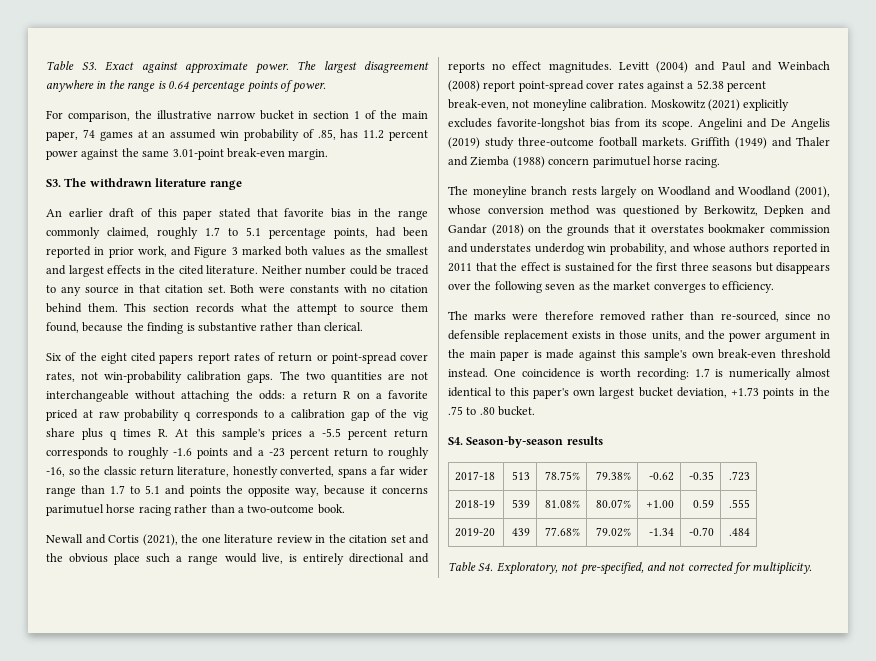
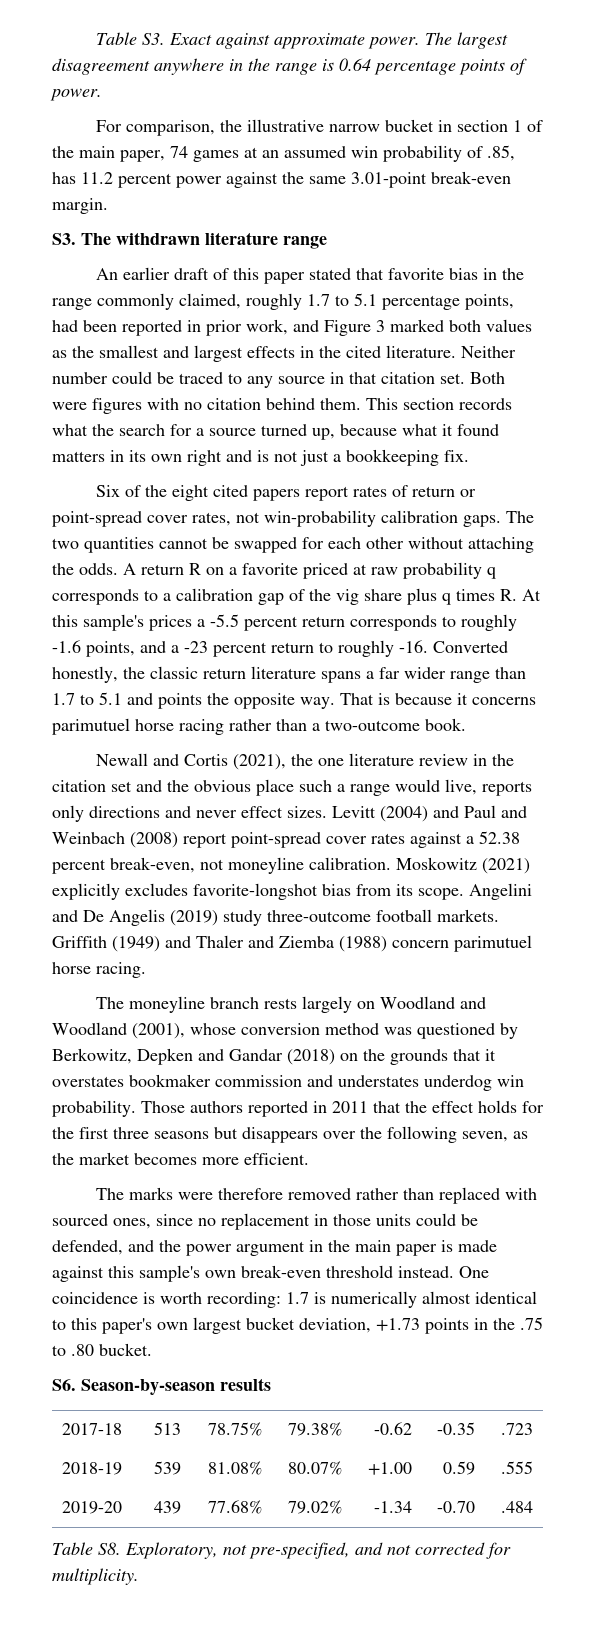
[290,285,340,293] constants -> [92,398,142,414] figures
[296,303,428,315] [46,322,363,334] attempt to source them found, because the finding is substantive rather than clerical. -> [119,424,499,440] [52,449,469,466] search for a source turned up, because what it found matters in its own right and is not just a bookkeeping fix.
[387,372,428,380] [46,390,129,402] are not interchangeable -> [159,537,404,553] cannot be swapped for each other
[258,390,297,400] odds: a -> [79,563,136,575] odds. A
[197,448,229,459] points -> [86,641,135,657] points,
[46,466,335,478] -16, so the classic return literature, honestly converted, -> [399,640,508,653] [52,666,316,683] -16. Converted honestly, the classic return literature
[294,488,319,497] way, -> [300,693,390,709] way. That is
[288,553,429,565] [448,61,612,73] is entirely directional and reports no effect magnitudes. -> [482,781,532,796] [52,805,327,822] reports only directions and never effect sizes.
[609,243,726,255] probability, and whose -> [52,1100,185,1117] probability. Those
[553,262,615,272] is sustained -> [478,1100,517,1113] holds
[545,283,576,290] seven -> [462,1131,508,1142] seven,
[653,281,775,293] converges to efficiency. -> [134,1153,309,1165] becomes more efficient.
[720,311,830,322] [448,330,681,342] re-sourced, since no defensible replacement exists in those units, -> [439,1187,538,1204] [52,1213,478,1230] [52,1240,123,1255] replaced with sourced ones, since no replacement in those units could be defended,
[448,437,463,445] S4. -> [52,1379,76,1391] S6.
[478,563,494,571] S4. -> [98,1542,121,1555] S8.

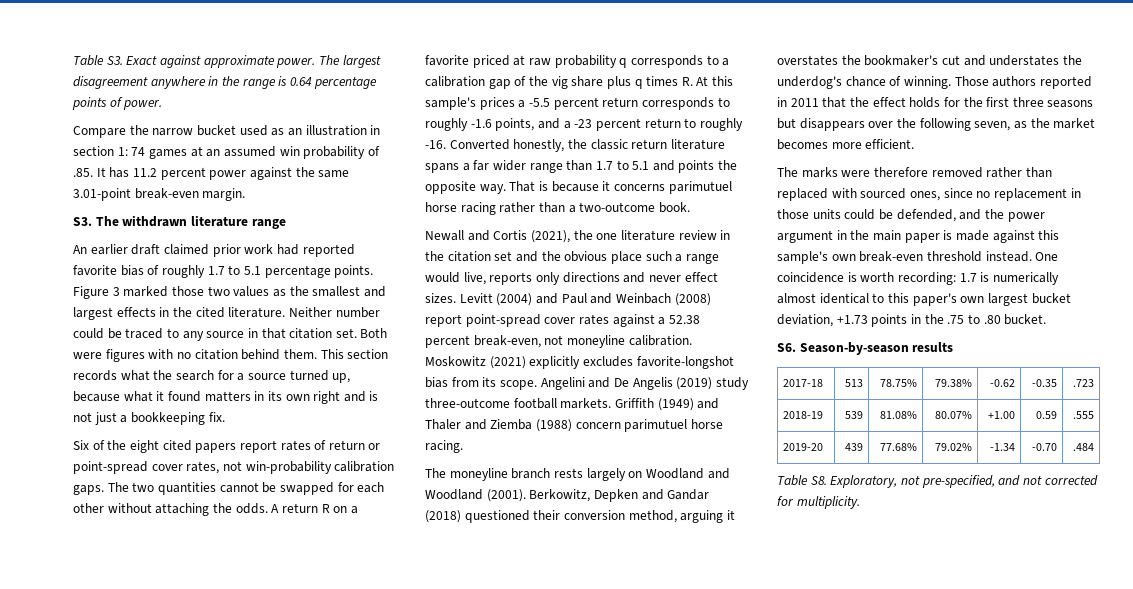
[96,119,544,136] [52,146,165,162] For comparison, the illustrative narrow bucket in section 1 of the main paper, -> [73,125,381,138] [73,146,128,156] Compare the narrow bucket used as an illustration in section 1:
[487,145,515,161] .85, -> [73,167,106,177] .85. It
[213,268,525,284] [52,293,241,310] of this paper stated that favorite bias in the range commonly claimed, -> [163,244,355,257] [73,265,160,276] claimed prior work had reported favorite bias of
[465,294,514,310] [52,319,319,336] points, had been reported in prior work, and -> [334,265,374,278] points.
[449,320,481,332] both -> [171,286,230,296] those two
[132,1023,518,1039] (2001), whose conversion method was questioned by -> [486,489,526,502] (2001).
[340,1049,496,1065] [52,1074,524,1091] [52,1100,136,1117] on the grounds that it overstates bookmaker commission and understates underdog win probability. -> [464,510,735,523] [777,55,1082,66] [777,76,951,89] questioned their conversion method, arguing it overstates the bookmaker's cut and understates the underdog's chance of winning.

